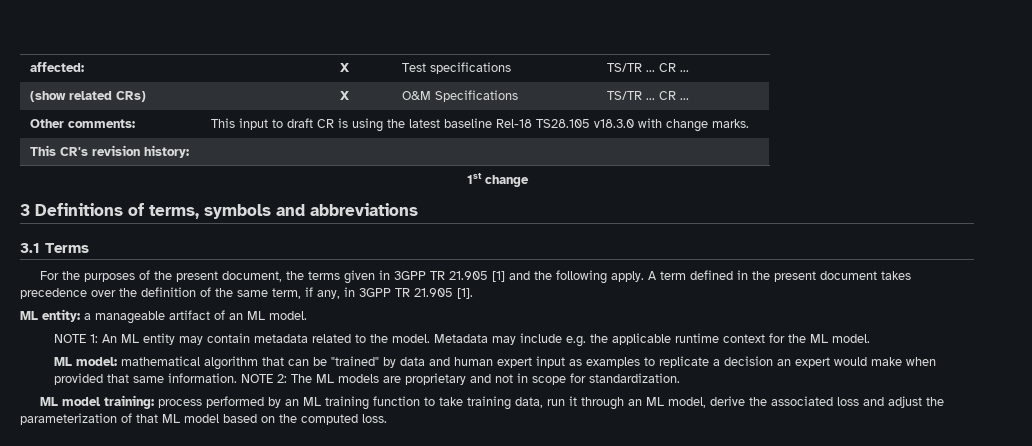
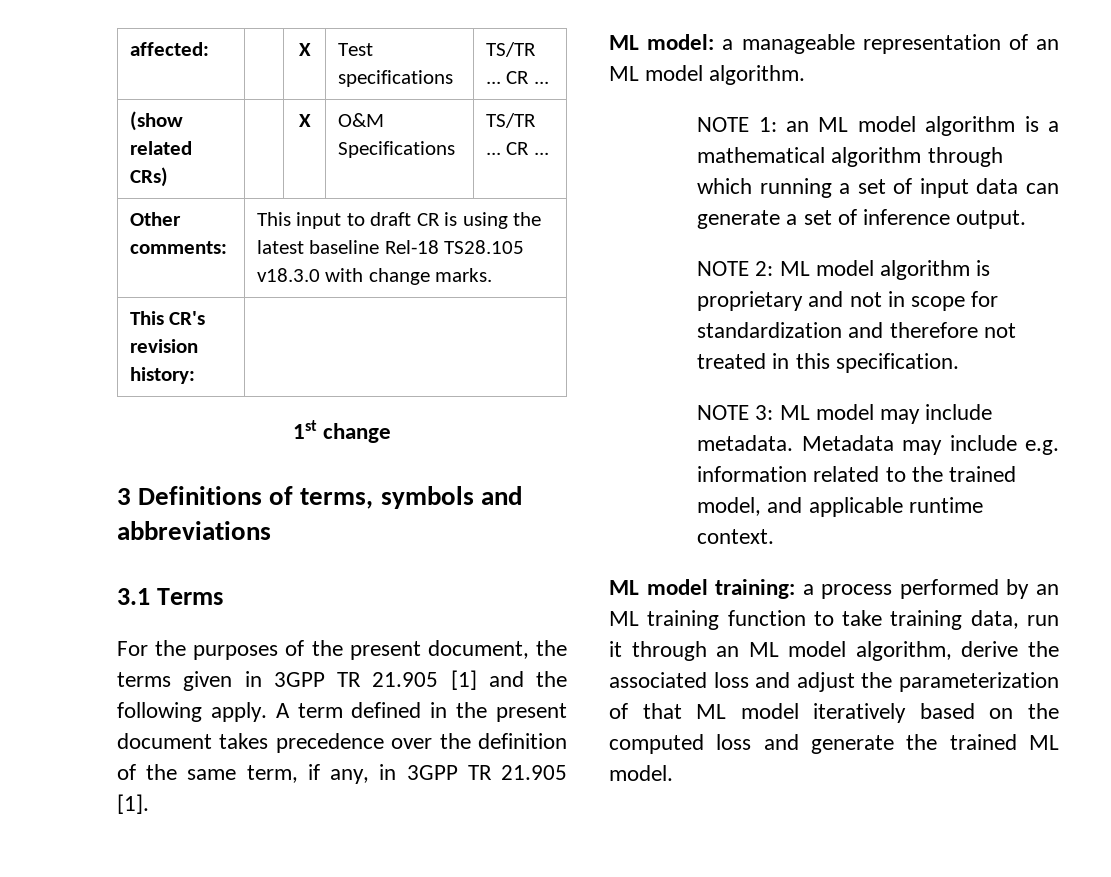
[42,309,80,322] entity: -> [647,34,715,50] model:
[169,310,210,320] artifact -> [862,34,1001,54] representation
[269,311,307,320] model. -> [645,65,806,85] model algorithm.
[102,333,871,347] [54,356,937,370] [54,373,402,385] An ML entity may contain metadata related to the model. Metadata may include e.g. the applicable runtime context for the ML model. // ML model: mathematical algorithm that can be "trained" by data and human expert input as examples to replicate a decision an expert would make when provided that same information. NOTE 2: The ML models are -> [786,116,1059,136] [697,147,1003,167] [697,178,1059,198] [697,209,1027,229] [697,260,991,280] an ML model algorithm is a mathematical algorithm through which running a set of input data can generate a set of inference output. // NOTE 2: ML model algorithm is
[589,373,681,383] standardization. -> [697,322,1016,338] [697,353,959,373] [697,404,993,424] [697,435,1059,455] [697,466,1017,482] [697,497,983,517] [697,529,775,544] standardization and therefore not treated in this specification. // NOTE 3: ML model may include metadata. Metadata may include e.g. information related to the trained model, and applicable runtime context.
(154, 402) none -> [802,584,814,595] a
[667,397,706,408] model, -> [788,641,952,661] model algorithm,
(219, 418) none -> [813,703,907,723] iteratively
[362,414,387,423] loss. -> [716,734,1059,754] [609,765,673,781] loss and generate the trained ML model.

